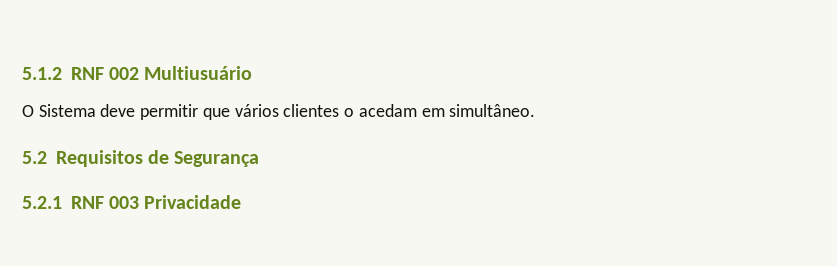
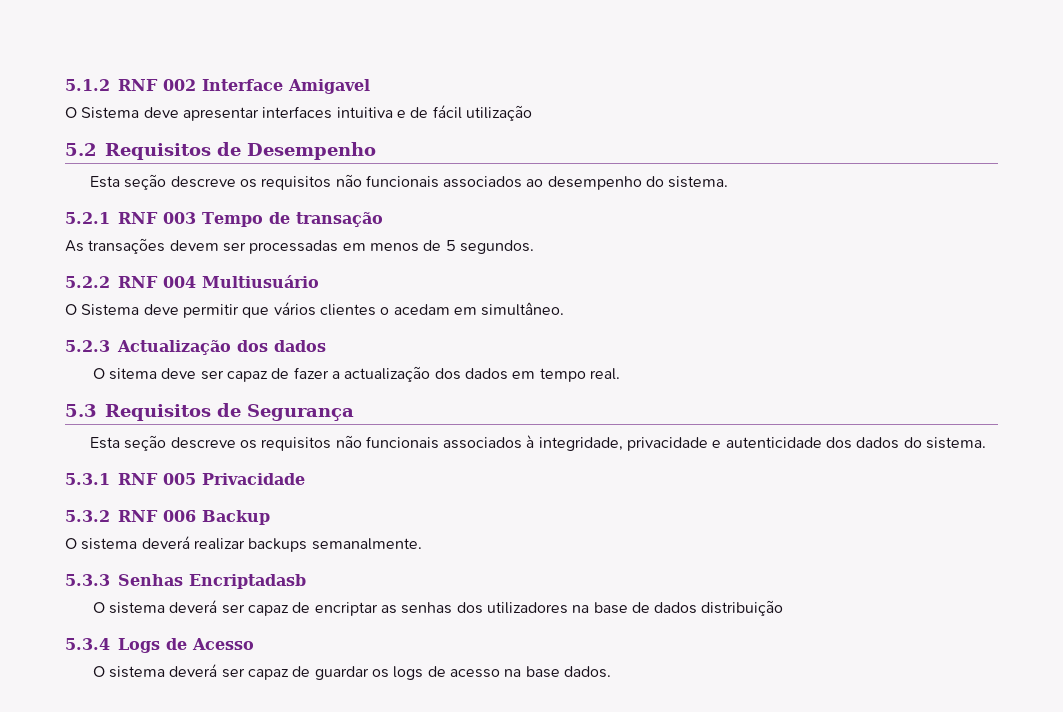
(140, 73) none -> [202,79,370,94] [65,105,532,121] [65,142,376,160] [89,174,729,190] [65,212,383,227] [65,238,534,254] [65,276,196,288] Interface Amigavel // O Sistema deve apresentar interfaces intuitiva e de fácil utilização // 5.2 Requisitos de Desempenho // Esta seção descreve os requisitos não funcionais associados ao desempenho do sistema. // 5.2.1 RNF 003 Tempo de transação // As transações devem ser processadas em menos de 5 segundos. // 5.2.2 RNF 004
[22,150,260,167] [22,195,242,209] 5.2 Requisitos de Segurança // 5.2.1 RNF 003 Privacidade -> [65,340,326,355] [92,366,620,382] [65,403,354,421] [89,435,987,451] [65,473,305,485] [65,510,270,525] [65,536,422,552] [65,574,306,589] [92,600,784,616] [65,638,254,653] [92,664,611,680] 5.2.3 Actualização dos dados // O sitema deve ser capaz de fazer a actualização dos dados em tempo real. // 5.3 Requisitos de Segurança // Esta seção descreve os requisitos não funcionais associados à integridade, privacidade e autenticidade dos dados do sistema. // 5.3.1 RNF 005 Privacidade // 5.3.2 RNF 006 Backup // O sistema deverá realizar backups semanalmente. // 5.3.3 Senhas Encriptadasb // O sistema deverá ser capaz de encriptar as senhas dos utilizadores na base de dados distribuição // 5.3.4 Logs de Acesso // O sistema deverá ser capaz de guardar os logs de acesso na base dados.

